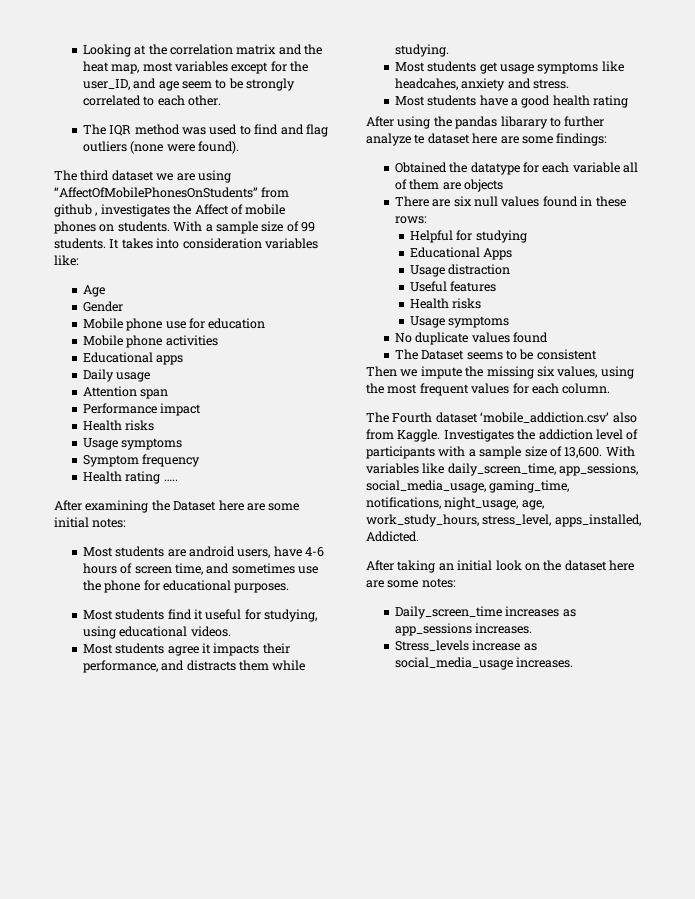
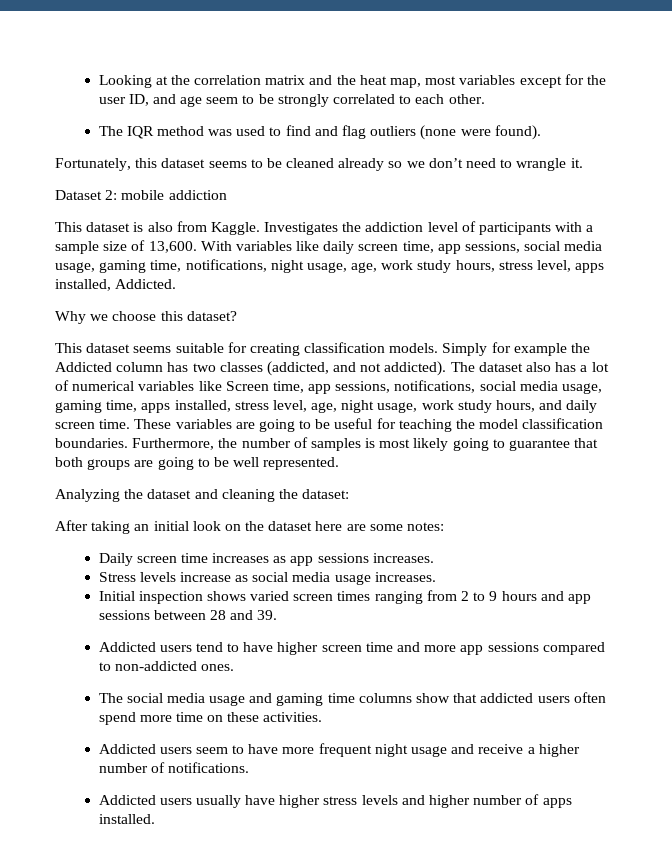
[82,79,130,90] user_ID, -> [98,94,149,106] user ID,
[54,170,231,183] [54,187,290,198] [54,204,286,217] [54,221,315,234] [54,238,318,249] [54,255,79,266] [82,285,105,297] [82,301,123,312] [82,318,266,331] [82,335,218,348] [82,352,184,365] [82,369,151,382] [82,386,169,399] [82,403,202,416] [82,420,155,431] [82,438,183,450] [82,454,201,467] [82,471,178,484] [54,500,300,513] [54,517,127,528] [82,546,325,558] [82,563,319,575] [82,580,290,593] [82,609,318,622] [82,626,231,639] [82,643,290,656] [82,660,306,673] [394,44,449,57] [394,61,624,74] [394,78,570,91] [394,95,629,108] [366,116,605,129] [366,133,608,146] [394,162,639,175] [394,179,504,192] [394,196,626,207] [394,216,427,224] [410,230,527,243] [410,247,513,260] [410,264,511,277] [410,281,497,292] [410,298,482,309] [410,316,510,328] [394,332,549,345] [394,349,597,360] [366,366,634,379] [366,383,611,396] [366,412,610,423] The third dataset we are using “AffectOfMobilePhonesOnStudents” from github , investigates the Affect of mobile phones on students. With a sample size of 99 students. It takes into consideration variables like: // Age // Gender // Mobile phone use for education // Mobile phone activities // Educational apps // Daily usage // Attention span // Performance impact // Health risks // Usage symptoms // Symptom frequency // Health rating ….. // After examining the Dataset here are some initial notes: // Most students are android users, have 4-6 hours of screen time, and sometimes use the phone for educational purposes. // Most students find it useful for studying, using educational videos. // Most students agree it impacts their performance, and distracts them while studying. // Most students get usage symptoms like headcahes, anxiety and stress. // Most students have a good health rating // After using the pandas libarary to further analyze te dataset here are some findings: // Obtained the datatype for each variable all of them are objects // There are six null values found in these rows: // Helpful for studying // Educational Apps // Usage distraction // Useful features // Health risks // Usage symptoms // No duplicate values found // The Dataset seems to be consistent // Then we impute the missing six values, using the most frequent values for each column. // The Fourth dataset ‘mobile_addiction.csv’ -> [55,158,583,171] [55,190,227,200] [55,222,144,232] Fortunately, this dataset seems to be cleaned already so we don’t need to wrangle it. // Dataset 2: mobile addiction // This dataset is
[447,463,639,476] [366,480,570,493] [366,497,544,510] [366,514,641,527] [366,531,419,542] daily_screen_time, app_sessions, social_media_usage, gaming_time, notifications, night_usage, age, work_study_hours, stress_level, apps_installed, Addicted. -> [323,241,603,254] [55,259,605,273] [55,279,177,291] [55,311,237,324] [55,342,591,356] [55,361,609,376] [55,380,603,394] [55,400,598,413] [55,418,604,432] [55,437,599,451] [55,457,340,470] [55,489,350,502] daily screen time, app sessions, social media usage, gaming time, notifications, night usage, age, work study hours, stress level, apps installed, Addicted. // Why we choose this dataset? // This dataset seems suitable for creating classification models. Simply for example the Addicted column has two classes (addicted, and not addicted). The dataset also has a lot of numerical variables like Screen time, app sessions, notifications, social media usage, gaming time, apps installed, stress level, age, night usage, work study hours, and daily screen time. These variables are going to be useful for teaching the model classification boundaries. Furthermore, the number of samples is most likely going to guarantee that both groups are going to be well represented. // Analyzing the dataset and cleaning the dataset:
[394,606,576,619] [394,623,533,636] [394,640,537,651] [394,657,574,670] Daily_screen_time increases as app_sessions increases. // Stress_levels increase as social_media_usage increases. -> [98,553,434,566] [98,572,436,585] [98,590,591,604] [98,610,278,620] [98,642,605,655] [98,661,234,671] [98,692,606,706] [98,712,323,725] [98,743,580,757] [98,762,249,773] [98,794,572,808] [98,814,155,824] Daily screen time increases as app sessions increases. // Stress levels increase as social media usage increases. // Initial inspection shows varied screen times ranging from 2 to 9 hours and app sessions between 28 and 39. // Addicted users tend to have higher screen time and more app sessions compared to non-addicted ones. // The social media usage and gaming time columns show that addicted users often spend more time on these activities. // Addicted users seem to have more frequent night usage and receive a higher number of notifications. // Addicted users usually have higher stress levels and higher number of apps installed.

